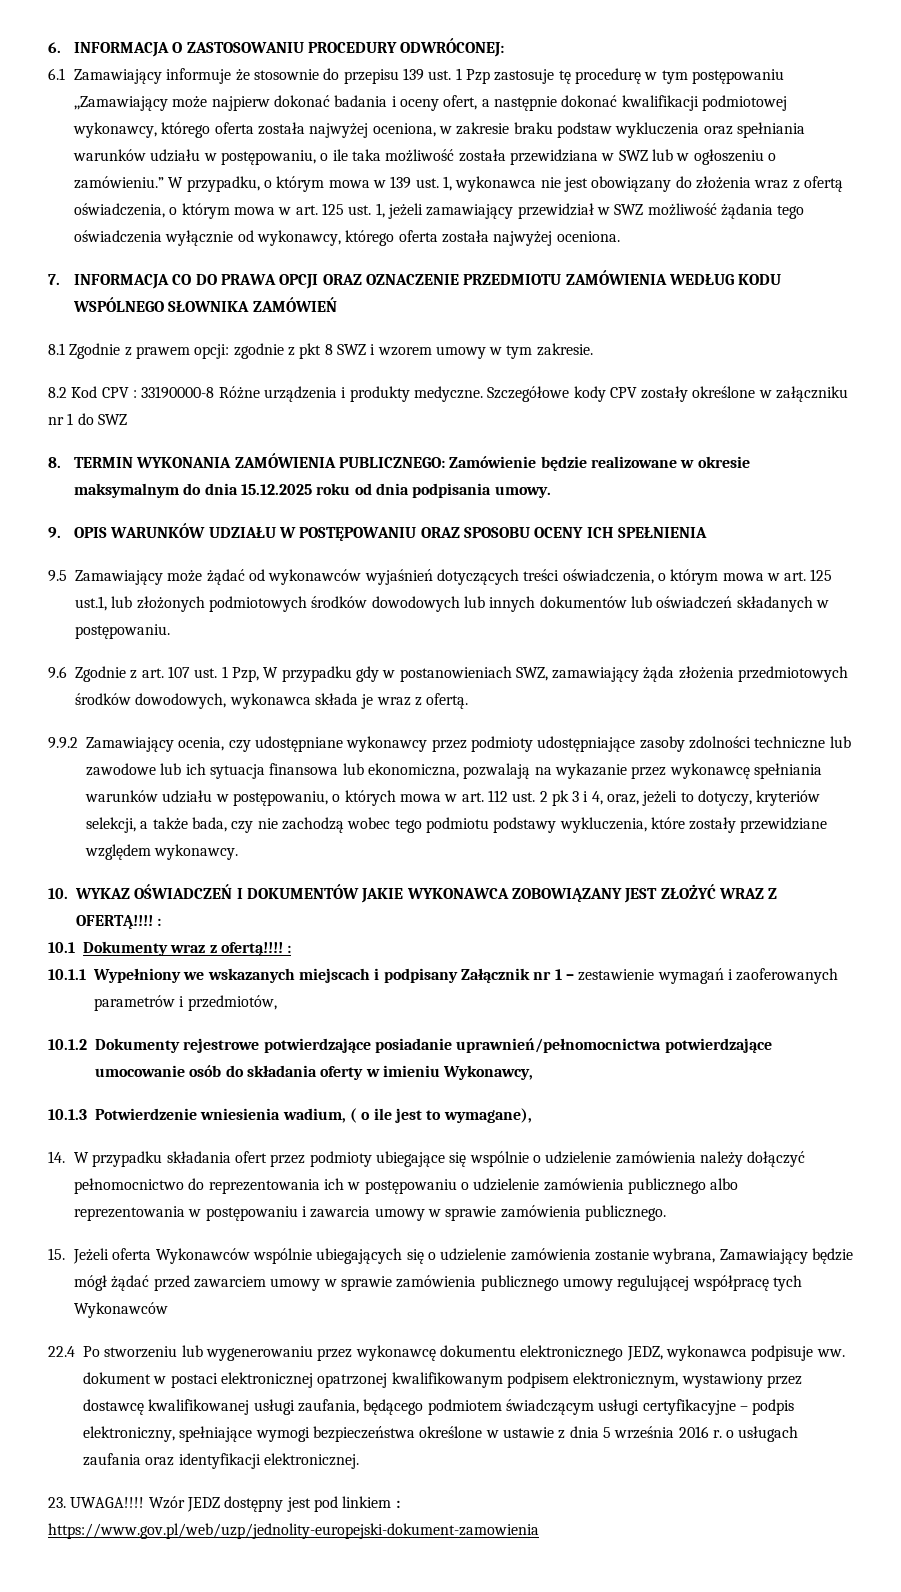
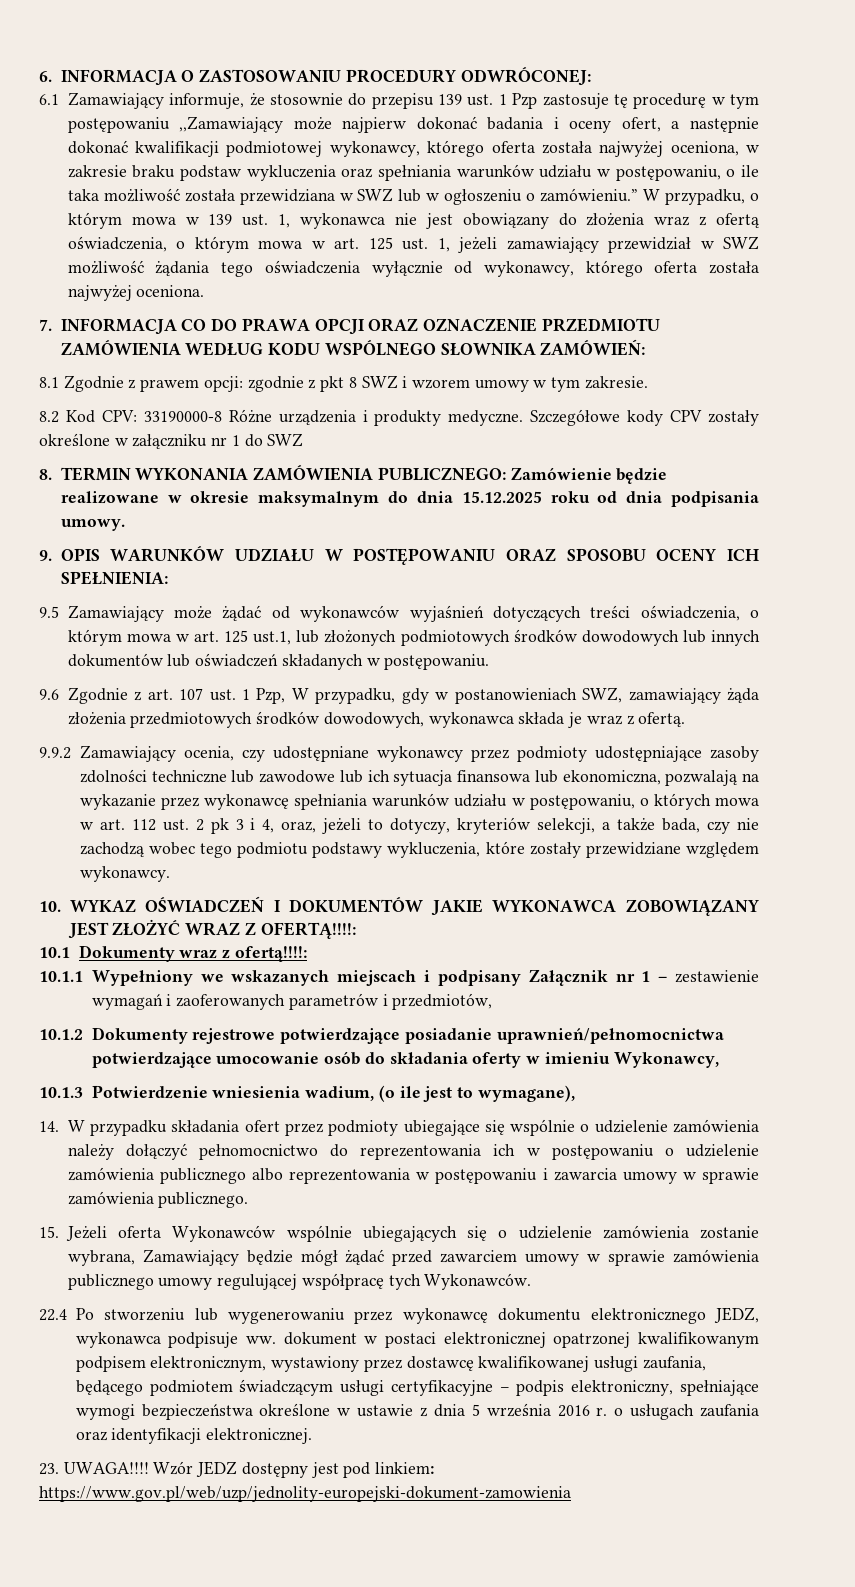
[166,68,232,84] informuje -> [169,93,245,109] informuje,
[252,297,337,312] ZAMÓWIEŃ -> [540,339,646,356] ZAMÓWIEŃ:
[101,387,137,398] CPV : -> [101,410,137,422] CPV:
[617,527,707,538] SPEŁNIENIA -> [60,571,168,585] SPEŁNIENIA:
[281,666,352,682] przypadku -> [315,688,396,704] przypadku,
[76,915,162,929] OFERTĄ!!!! : -> [260,922,356,939] OFERTĄ!!!!:
[220,942,292,956] ofertą!!!! : -> [234,946,307,962] ofertą!!!!:
[349,1108,371,1123] ( o -> [378,1085,395,1102] (o
[74,1302,169,1318] Wykonawców -> [424,1273,532,1290] Wykonawców.
[342,1496,400,1508] linkiem : -> [375,1462,435,1474] linkiem:

